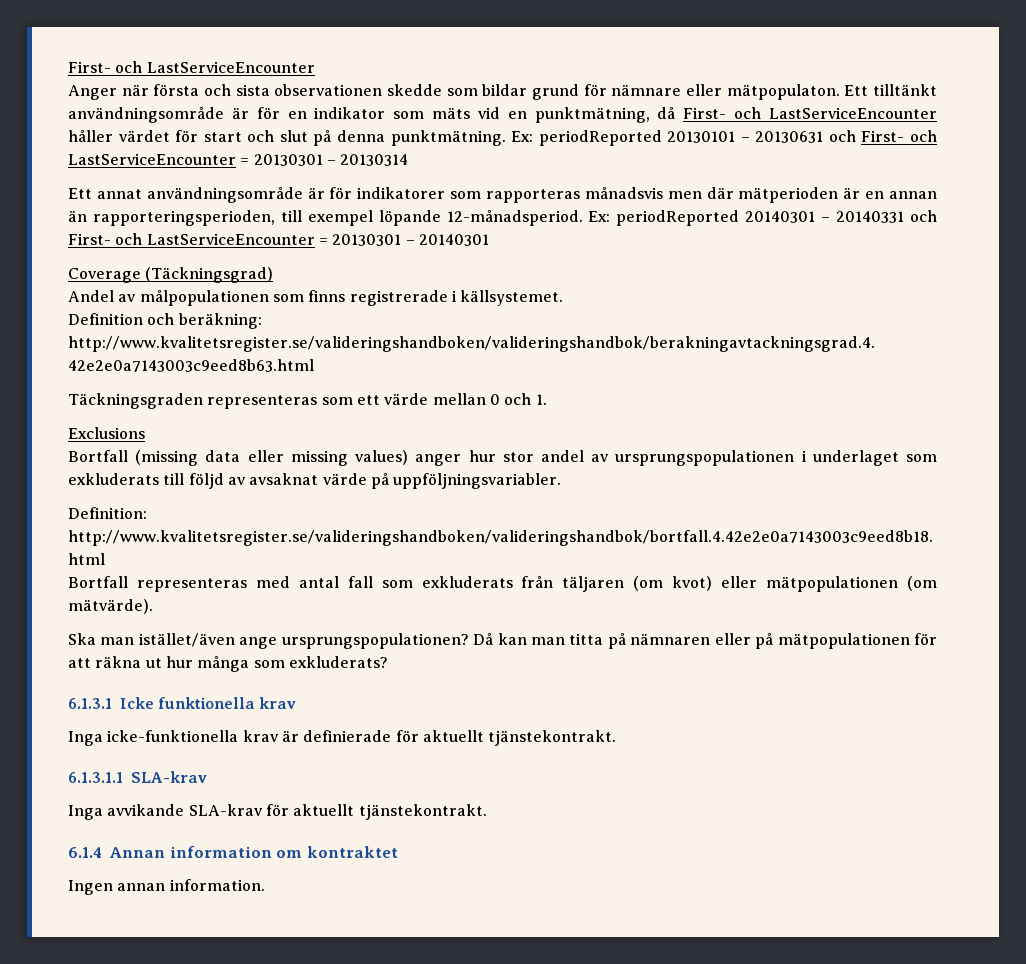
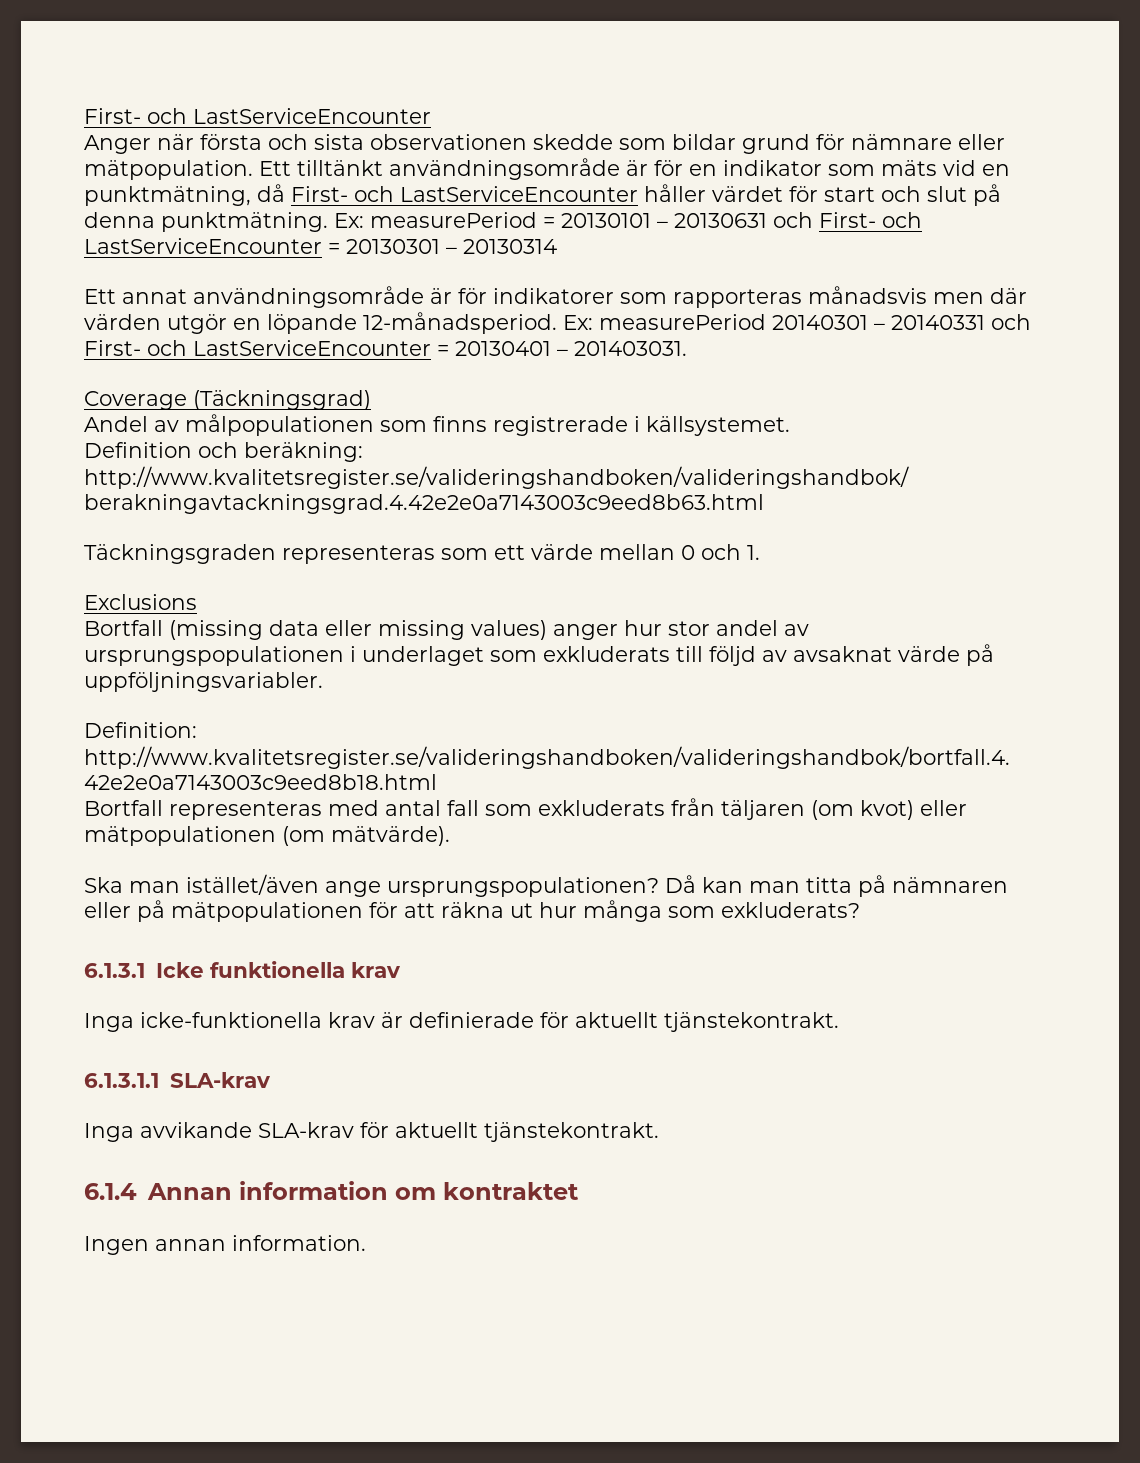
[726,84,840,100] mätpopulaton. -> [84,160,253,180] mätpopulation.
[538,130,662,146] periodReported -> [370,212,555,228] measurePeriod =
[738,187,938,203] [68,210,373,226] mätperioden är en annan än rapporteringsperioden, till exempel -> [84,314,261,334] värden utgör en
[616,210,740,226] periodReported -> [599,314,766,330] measurePeriod
[332,234,489,246] 20130301 – 20140301 -> [455,341,687,356] 20130401 – 201403031.

